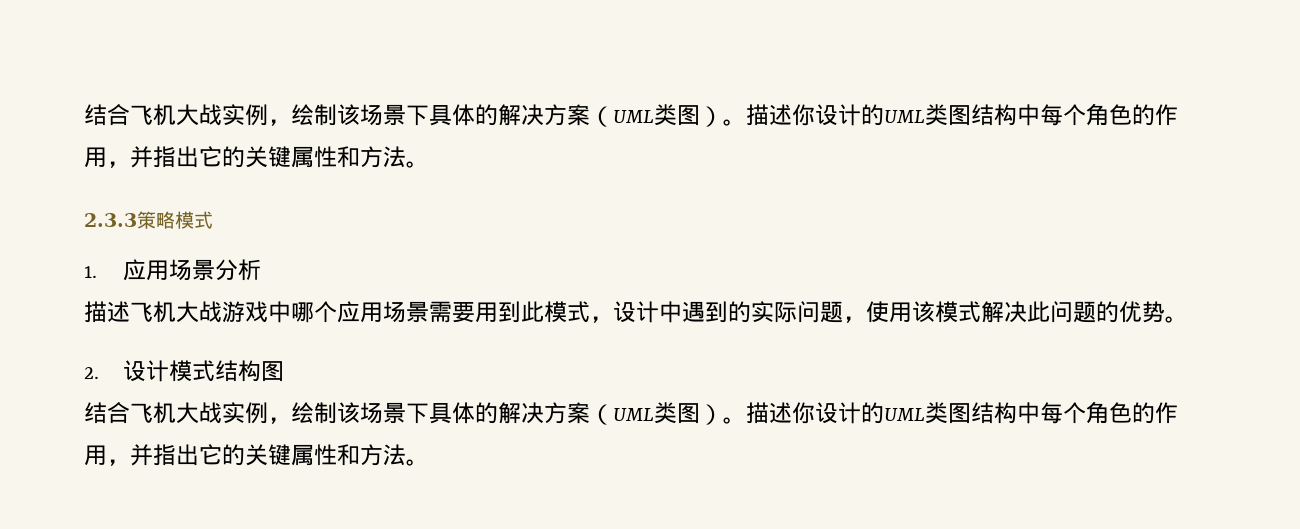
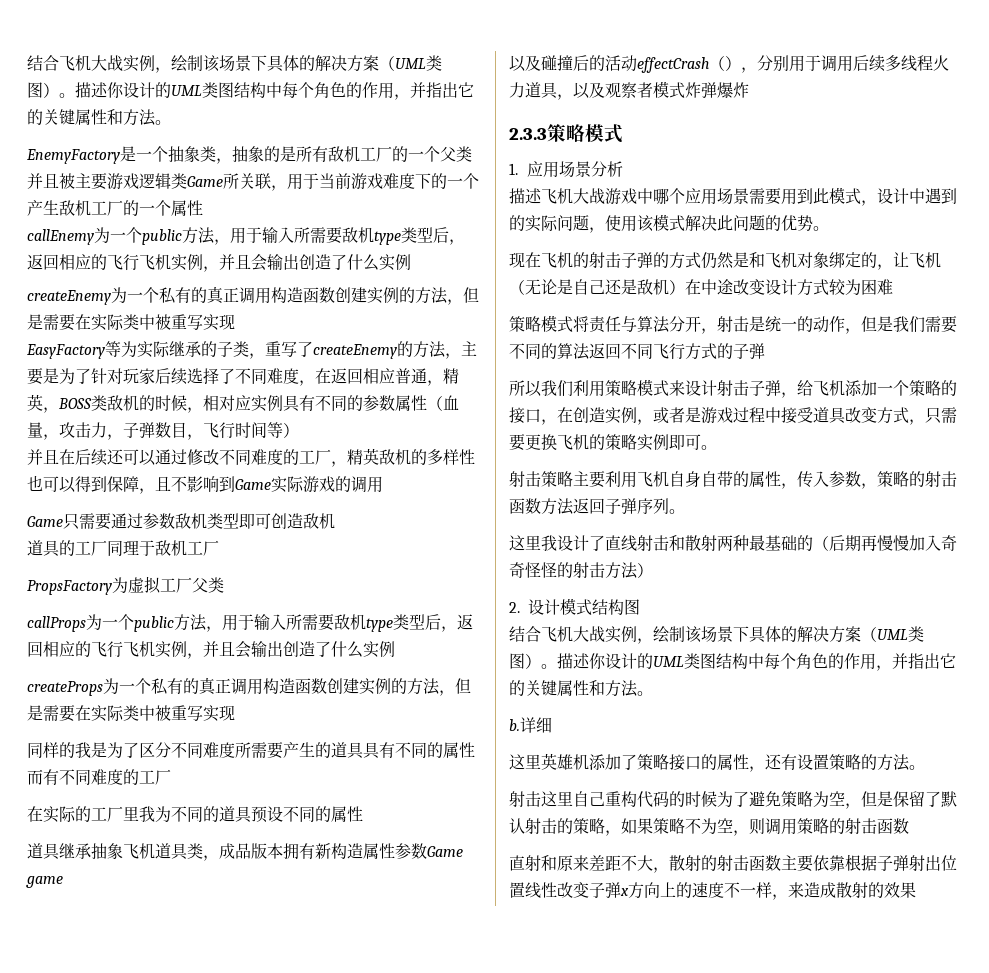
(429, 164) none -> [26,146,472,164] [27,173,479,191] [27,200,203,216] [27,227,465,245] [27,254,411,272] [27,286,479,305] [27,314,235,331] [26,341,477,359] [27,368,459,386] [27,394,459,413] [27,422,299,440] [27,448,475,467] [27,475,383,494] [27,513,335,530] [27,540,219,557] [27,576,224,595] [27,614,473,632] [27,641,395,659] [27,677,471,696] [27,705,235,722] [27,742,475,759] [27,769,171,785] [27,806,363,823] [27,843,463,861] [26,876,63,888] [509,55,949,73] [509,81,749,100] // EnemyFactory是一个抽象类，抽象的是所有敌机工厂的一个父类并且被主要游戏逻辑类Game所关联，用于当前游戏难度下的一个产生敌机工厂的一个属性 // callEnemy为一个public方法，用于输入所需要敌机type类型后，返回相应的飞行飞机实例，并且会输出创造了什么实例 // createEnemy为一个私有的真正调用构造函数创建实例的方法，但是需要在实际类中被重写实现 // EasyFactory等为实际继承的子类，重写了createEnemy的方法，主要是为了针对玩家后续选择了不同难度，在返回相应普通，精英，BOSS类敌机的时候，相对应实例具有不同的参数属性（血量，攻击力，子弹数目，飞行时间等） // 并且在后续还可以通过修改不同难度的工厂，精英敌机的多样性也可以得到保障，且不影响到Game实际游戏的调用 // Game只需要通过参数敌机类型即可创造敌机 // 道具的工厂同理于敌机工厂 // PropsFactory为虚拟工厂父类 // callProps为一个public方法，用于输入所需要敌机type类型后，返回相应的飞行飞机实例，并且会输出创造了什么实例 // createProps为一个私有的真正调用构造函数创建实例的方法，但是需要在实际类中被重写实现 // 同样的我是为了区分不同难度所需要产生的道具具有不同的属性而有不同难度的工厂 // 在实际的工厂里我为不同的道具预设不同的属性 // 道具继承抽象飞机道具类，成品版本拥有新构造属性参数Game game // 以及碰撞后的活动effectCrash（），分别用于调用后续多线程火力道具，以及观察者模式炸弹爆炸
(1188, 319) none -> [509,252,941,270] [509,279,893,296] [509,315,957,334] [509,343,765,360] [509,379,957,398] [509,407,957,425] [509,434,717,451] [509,471,957,489] [509,498,685,515] [509,535,957,551] [509,562,653,579] // 现在飞机的射击子弹的方式仍然是和飞机对象绑定的，让飞机（无论是自己还是敌机）在中途改变设计方式较为困难 // 策略模式将责任与算法分开，射击是统一的动作，但是我们需要不同的算法返回不同飞行方式的子弹 // 所以我们利用策略模式来设计射击子弹，给飞机添加一个策略的接口，在创造实例，或者是游戏过程中接受道具改变方式，只需要更换飞机的策略实例即可。 // 射击策略主要利用飞机自身自带的属性，传入参数，策略的射击函数方法返回子弹序列。 // 这里我设计了直线射击和散射两种最基础的（后期再慢慢加入奇奇怪怪的射击方法）
(429, 462) none -> [509,717,552,733] [509,753,925,772] [509,791,957,809] [509,818,909,836] [509,854,957,873] [509,882,916,900] // b.详细 // 这里英雄机添加了策略接口的属性，还有设置策略的方法。 // 射击这里自己重构代码的时候为了避免策略为空，但是保留了默认射击的策略，如果策略不为空，则调用策略的射击函数 // 直射和原来差距不大，散射的射击函数主要依靠根据子弹射出位置线性改变子弹x方向上的速度不一样，来造成散射的效果

